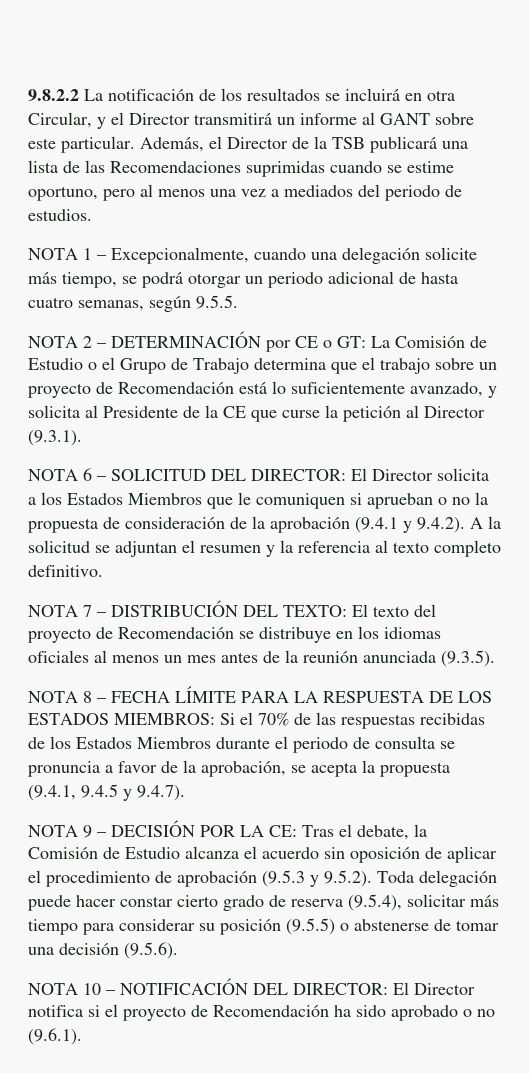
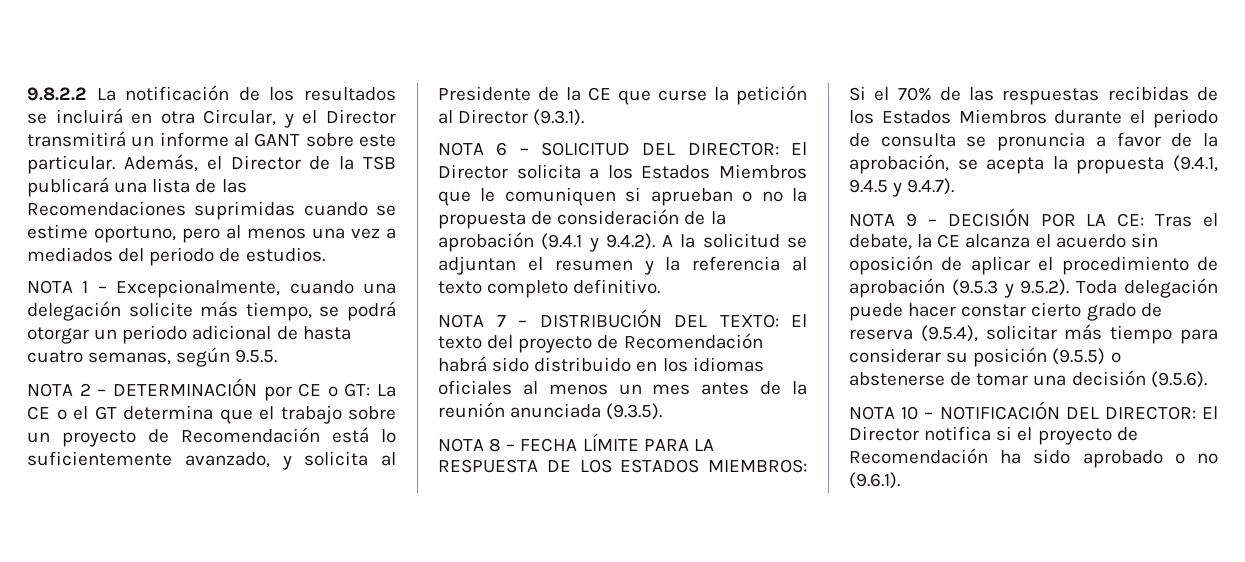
[395,336,487,348] [28,357,249,374] Comisión de Estudio o el Grupo de Trabajo -> [27,406,117,420] CE o el GT
[239,627,331,643] se distribuye -> [438,356,632,372] habrá sido distribuido
[28,847,180,859] Comisión de Estudio -> [937,234,961,248] CE

